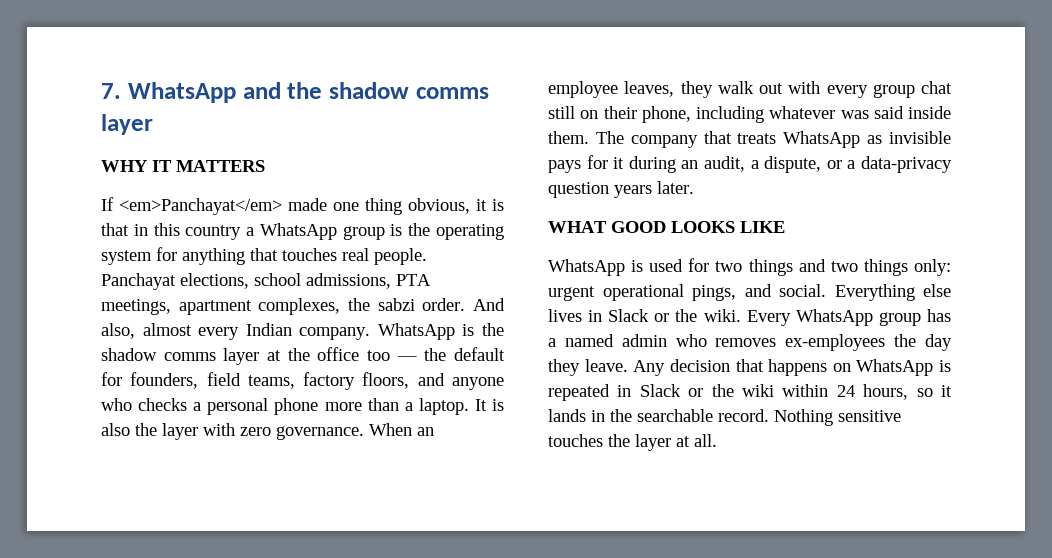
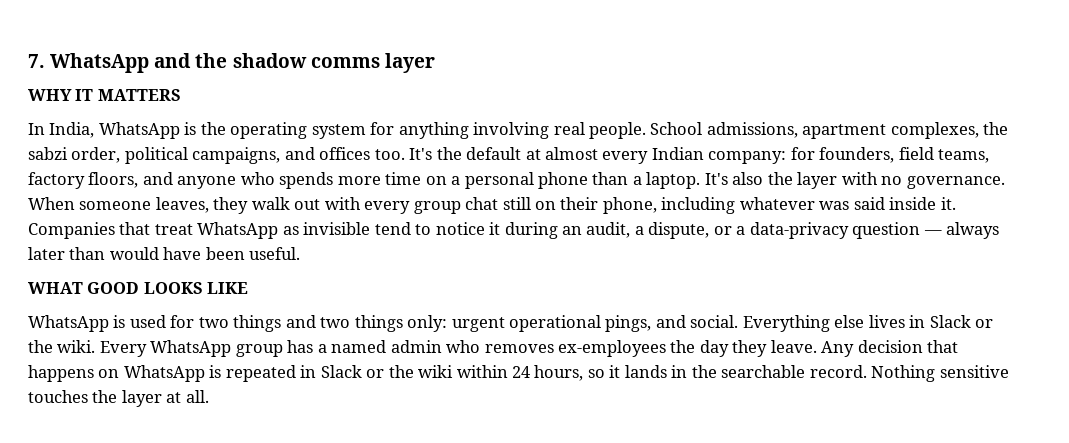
[101,197,504,215] [101,223,385,240] If <em>Panchayat</em> made one thing obvious, it is that in this country a WhatsApp group -> [28,122,180,139] In India, WhatsApp
[250,248,427,265] [101,273,431,290] [101,298,506,315] [101,323,504,340] [101,347,505,365] that touches real people. Panchayat elections, school admissions, PTA meetings, apartment complexes, the sabzi order. And also, almost every Indian company. WhatsApp is the shadow comms layer at the office too — the default -> [473,122,1009,139] [28,147,787,164] involving real people. School admissions, apartment complexes, the sabzi order, political campaigns, and offices too. It's the default at almost every Indian company:
[138,398,188,411] checks -> [279,172,447,189] spends more time on
[324,402,362,411] more -> (589, 180) none
[474,399,505,411] It is -> [704,173,728,185] It's
[240,427,271,436] zero -> [881,176,903,185] no
[417,427,434,436] [548,81,618,98] an employee -> [79,201,152,210] someone
[548,131,951,148] [548,155,608,173] them. The company that treats WhatsApp as invisible pays for -> [940,197,956,210] [28,222,485,239] it. Companies that treat WhatsApp as invisible tend to notice
[614,181,694,198] years later. -> [923,222,1000,239] [28,247,301,260] — always later than would have been useful.

